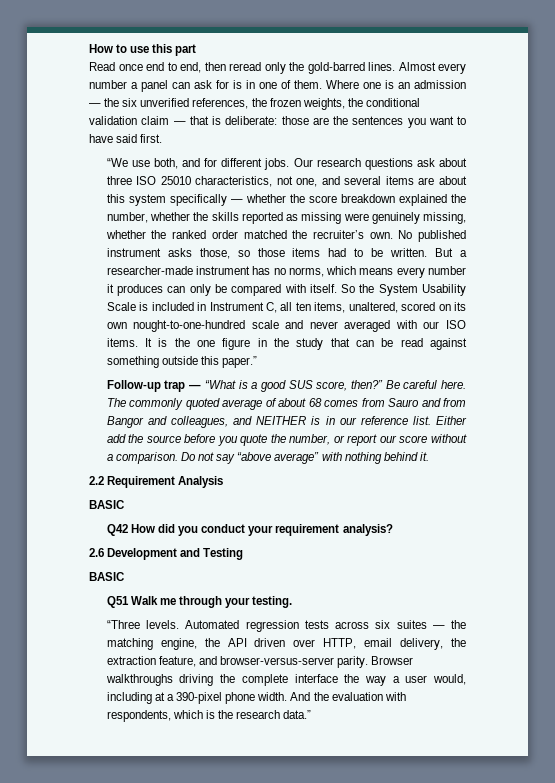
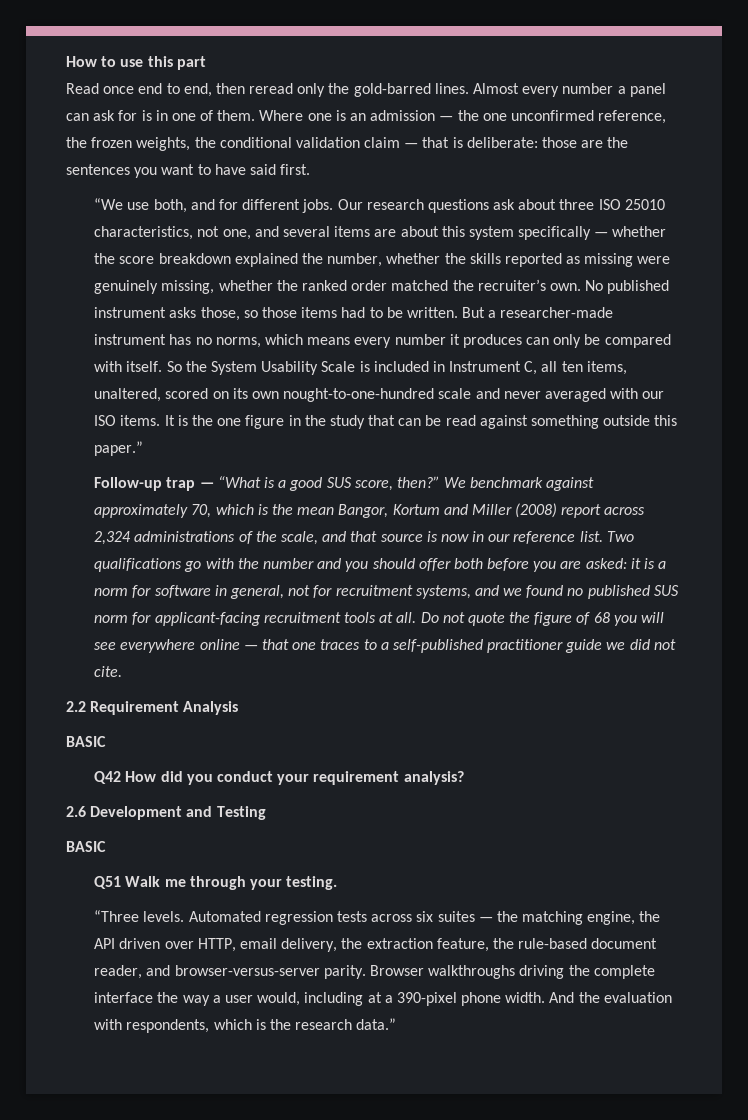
[122,98,249,109] six unverified references, -> [482,110,667,124] one unconfirmed reference,
[385,380,467,389] [106,398,466,410] [106,416,467,428] [106,434,467,446] [106,452,429,464] Be careful here. The commonly quoted average of about 68 comes from Sauro and from Bangor and colleagues, and NEITHER is in our reference list. Either add the source before you quote the number, or report our score without a comparison. Do not say “above average” with nothing behind it. -> [444,477,595,491] [94,503,646,518] [94,531,634,545] [94,558,667,572] [94,585,679,599] [94,612,665,626] [94,639,676,653] [94,666,123,677] We benchmark against approximately 70, which is the mean Bangor, Kortum and Miller (2008) report across 2,324 administrations of the scale, and that source is now in our reference list. Two qualifications go with the number and you should offer both before you are asked: it is a norm for software in general, not for recruitment systems, and we found no published SUS norm for applicant-facing recruitment tools at all. Do not quote the figure of 68 you will see everywhere online — that one traces to a self-published practitioner guide we did not cite.
(196, 661) none -> [492,938,658,949] [94,965,143,979] the rule-based document reader,

